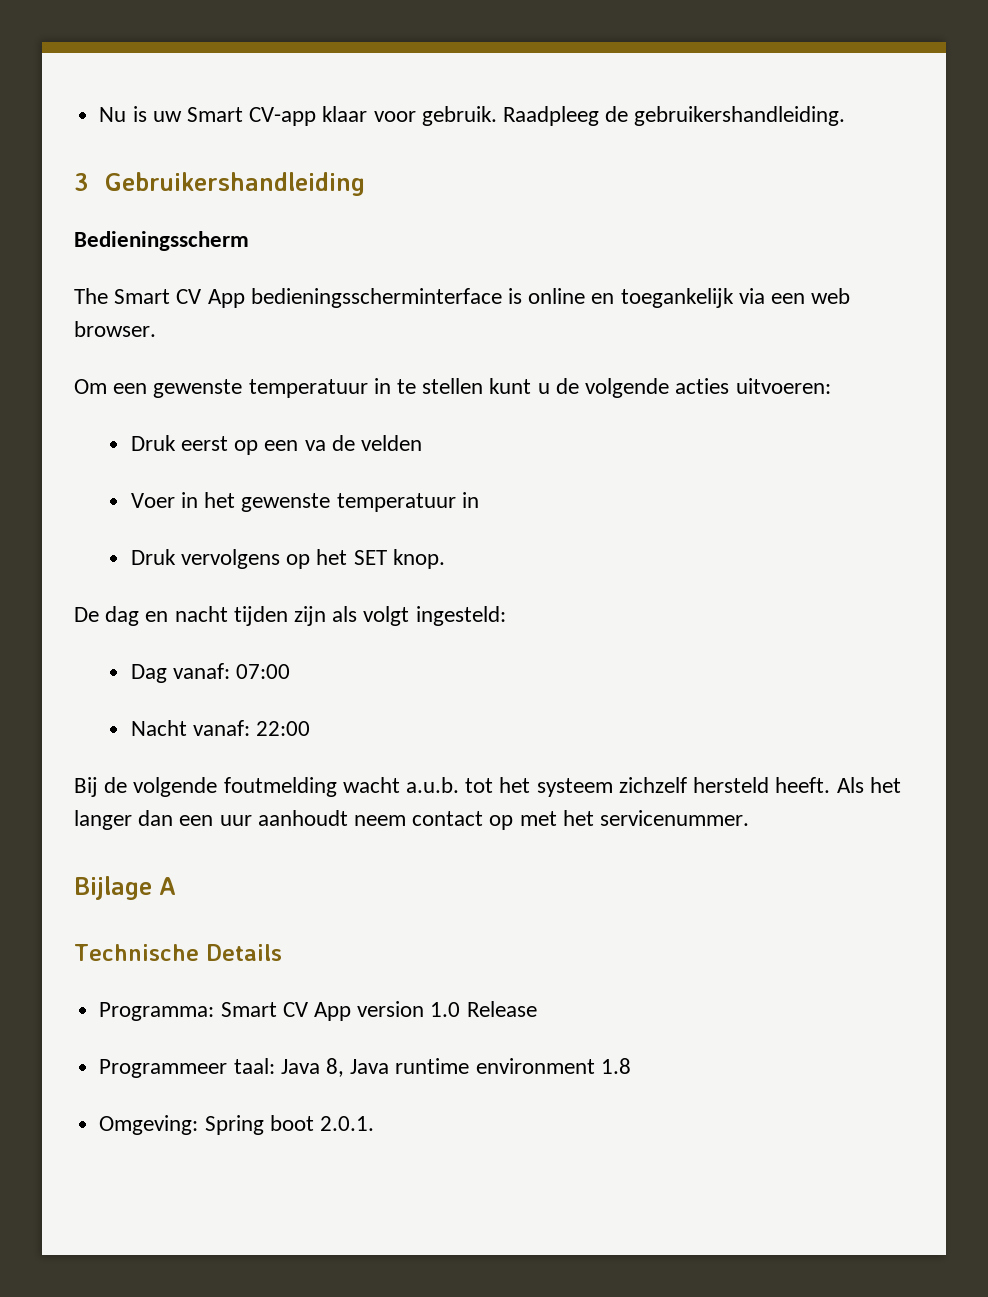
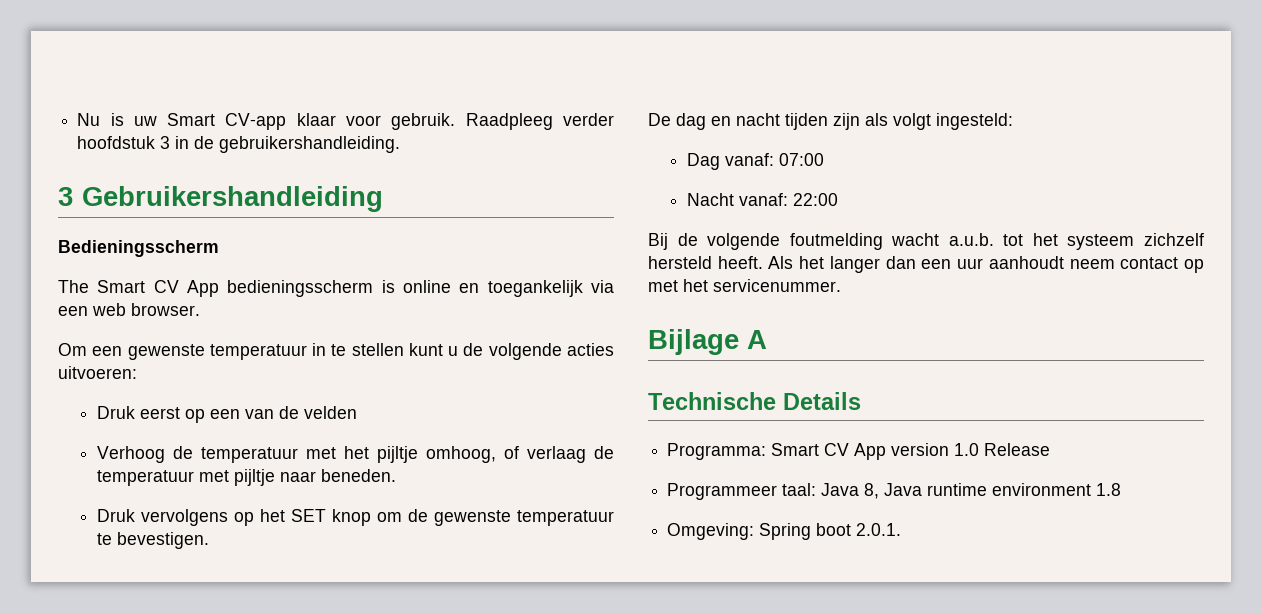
(599, 116) none -> [563,113,614,126] [77,136,190,149] verder hoofdstuk 3 in
[250,288,502,308] bedieningsscherminterface -> [227,280,374,297] bedieningsscherm
[304,440,326,451] va -> [245,409,275,419] van
[130,492,479,512] Voer in het gewenste temperatuur in -> [97,446,614,463] [97,469,397,486] Verhoog de temperatuur met het pijltje omhoog, of verlaag de temperatuur met pijltje naar beneden.
[392,549,445,569] knop. -> [332,509,614,526] [97,532,210,549] knop om de gewenste temperatuur te bevestigen.

